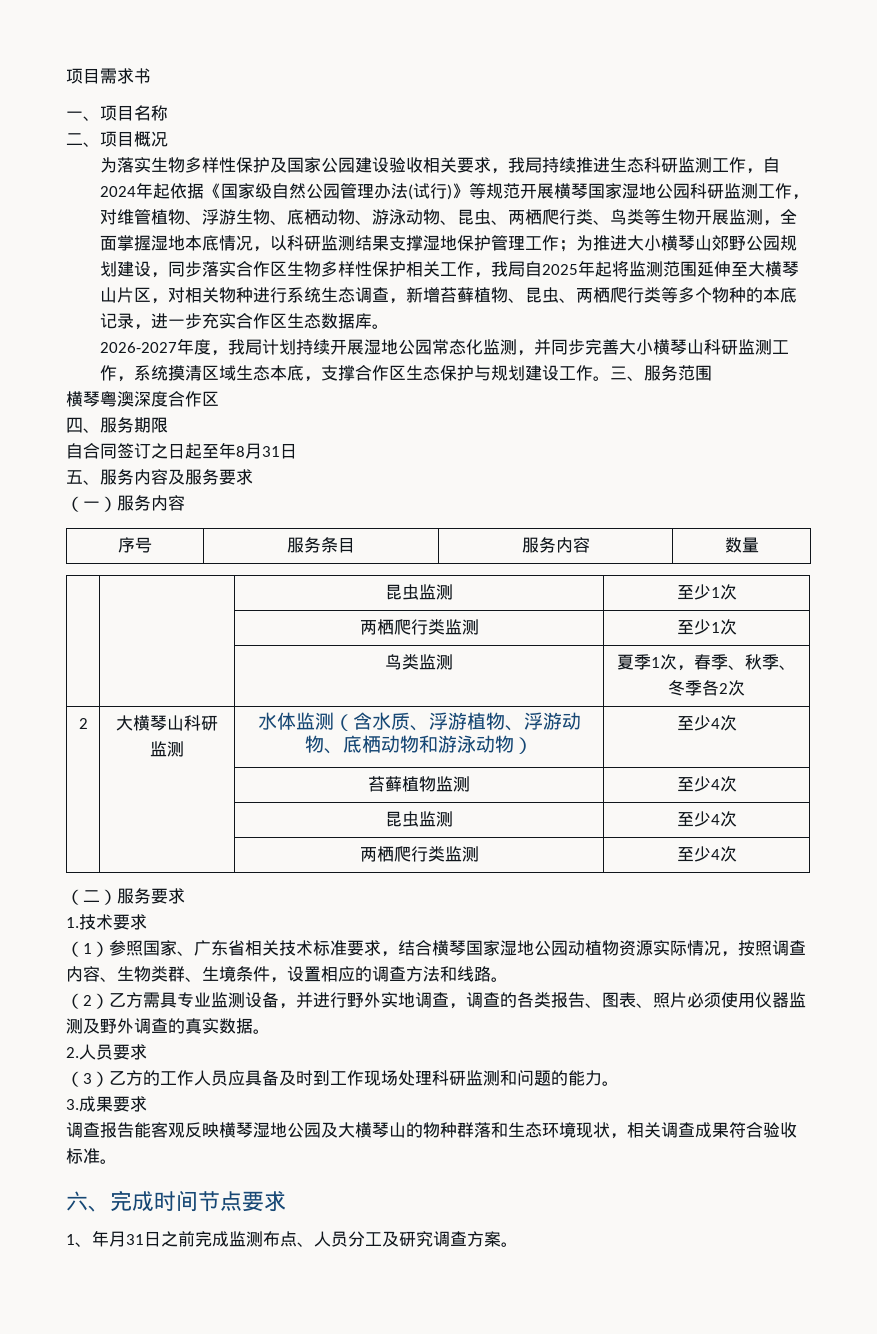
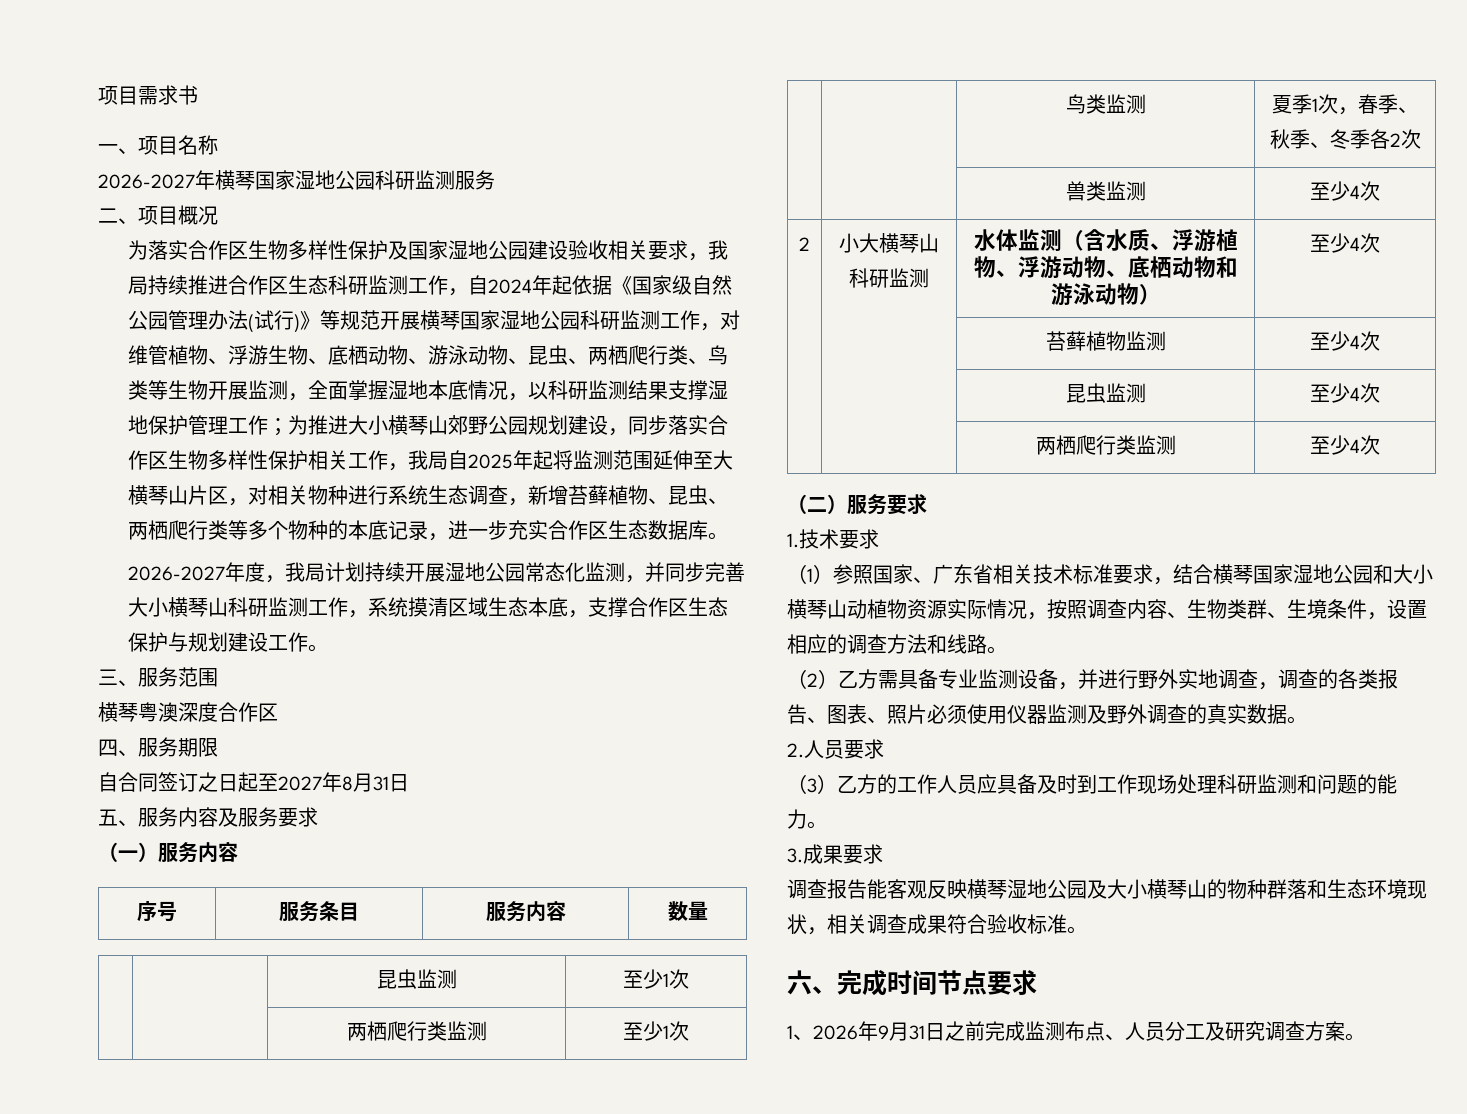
(168, 113) none -> [98,170,495,190] // 2026-2027年横琴国家湿地公园科研监测服务
(151, 165) none -> [187,240,248,260] 合作区
(321, 165) none -> [447,240,488,260] 湿地
(610, 165) none -> [227,275,288,295] 合作区
(610, 378) none -> (328, 648) //
(219, 451) none -> [278,776,322,791] 2027
(745, 688) none -> [1065,181,1146,201] [1310,181,1380,201] // | | 兽类监测 | 至少4次
(88, 723) none -> [839,233,859,253] 小
(568, 948) none -> [1373,564,1433,584] [787,599,847,619] 和大小横琴山
(177, 1000) none -> [918,669,938,689] 备
(355, 1130) none -> [1127,879,1147,899] 小
[92,1230,109,1247] 年 -> [813,1021,889,1041] 2026年9

